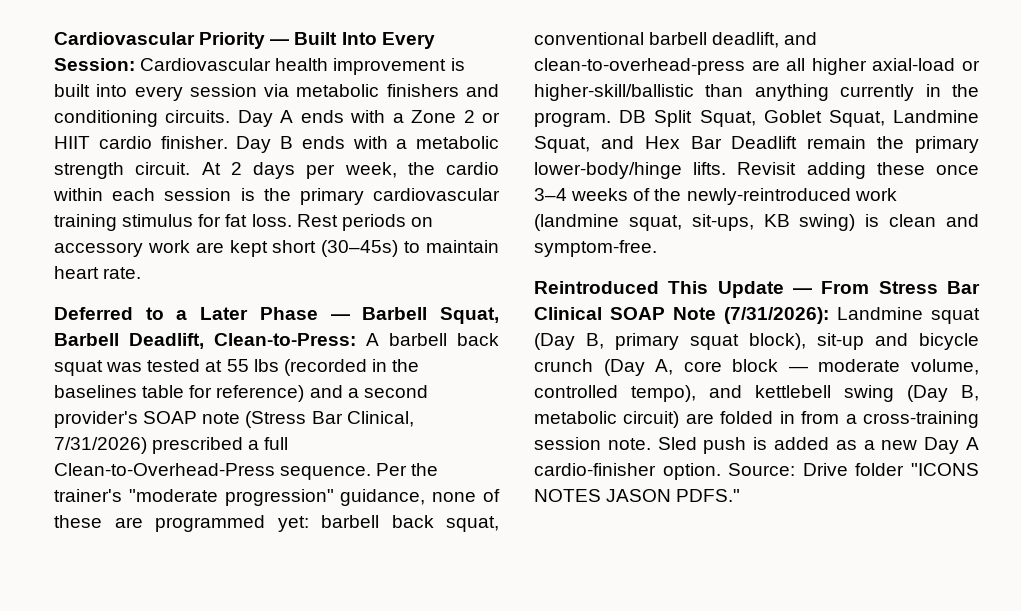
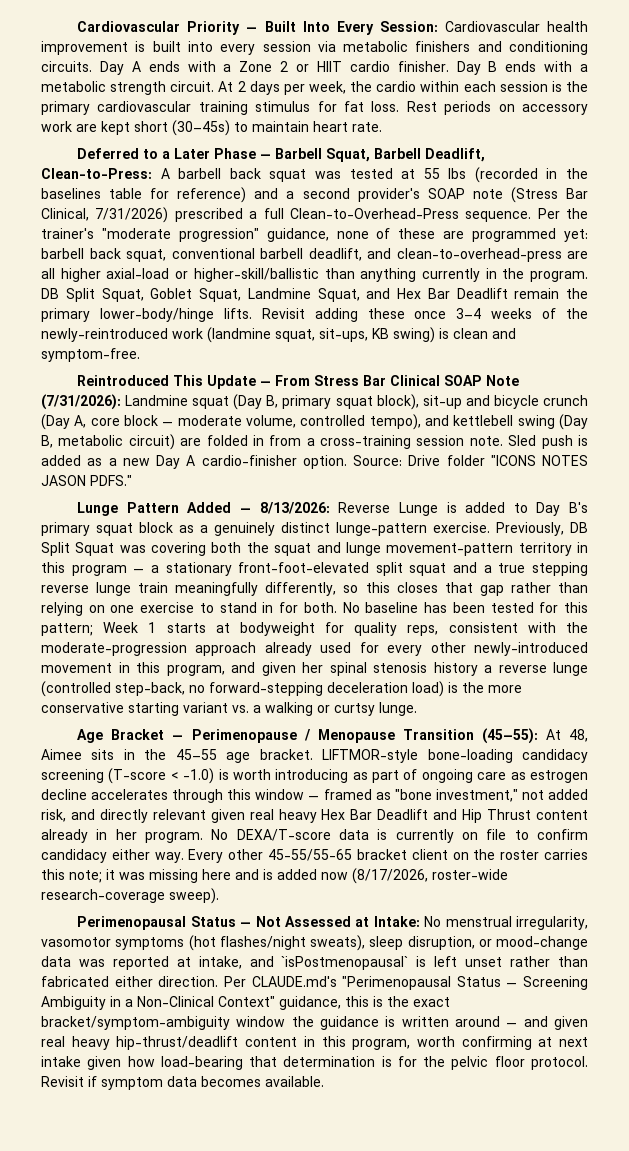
(741, 495) none -> [77,502,589,516] [41,522,588,536] [41,542,589,556] [41,562,588,576] [41,582,588,596] [41,602,588,616] [41,622,588,636] [41,642,588,656] [41,662,588,676] [41,681,522,697] [41,702,417,716] [77,728,589,744] [41,749,588,763] [41,768,588,784] [41,789,588,803] [41,809,588,823] [41,829,588,843] [41,849,588,863] [41,868,508,884] [41,888,219,904] [77,916,588,930] [41,935,588,951] [41,956,589,970] [41,976,588,990] [41,996,450,1010] [41,1016,588,1030] [41,1036,588,1050] [41,1056,588,1070] [41,1076,324,1090] // Lunge Pattern Added — 8/13/2026: Reverse Lunge is added to Day B's primary squat block as a genuinely distinct lunge-pattern exercise. Previously, DB Split Squat was covering both the squat and lunge movement-pattern territory in this program — a stationary front-foot-elevated split squat and a true stepping reverse lunge train meaningfully differently, so this closes that gap rather than relying on one exercise to stand in for both. No baseline has been tested for this pattern; Week 1 starts at bodyweight for quality reps, consistent with the moderate-progression approach already used for every other newly-introduced movement in this program, and given her spinal stenosis history a reverse lunge (controlled step-back, no forward-stepping deceleration load) is the more conservative starting variant vs. a walking or curtsy lunge. // Age Bracket — Perimenopause / Menopause Transition (45–55): At 48, Aimee sits in the 45–55 age bracket. LIFTMOR-style bone-loading candidacy screening (T-score < -1.0) is worth introducing as part of ongoing care as estrogen decline accelerates through this window — framed as "bone investment," not added risk, and directly relevant given real heavy Hex Bar Deadlift and Hip Thrust content already in her program. No DEXA/T-score data is currently on file to confirm candidacy either way. Every other 45-55/55-65 bracket client on the roster carries this note; it was missing here and is added now (8/17/2026, roster-wide research-coverage sweep). // Perimenopausal Status — Not Assessed at Intake: No menstrual irregularity, vasomotor symptoms (hot flashes/night sweats), sleep disruption, or mood-change data was reported at intake, and `isPostmenopausal` is left unset rather than fabricated either direction. Per CLAUDE.md's "Perimenopausal Status — Screening Ambiguity in a Non-Clinical Context" guidance, this is the exact bracket/symptom-ambiguity window the guidance is written around — and given real heavy hip-thrust/deadlift content in this program, worth confirming at next intake given how load-bearing that determination is for the pelvic floor protocol. Revisit if symptom data becomes available.

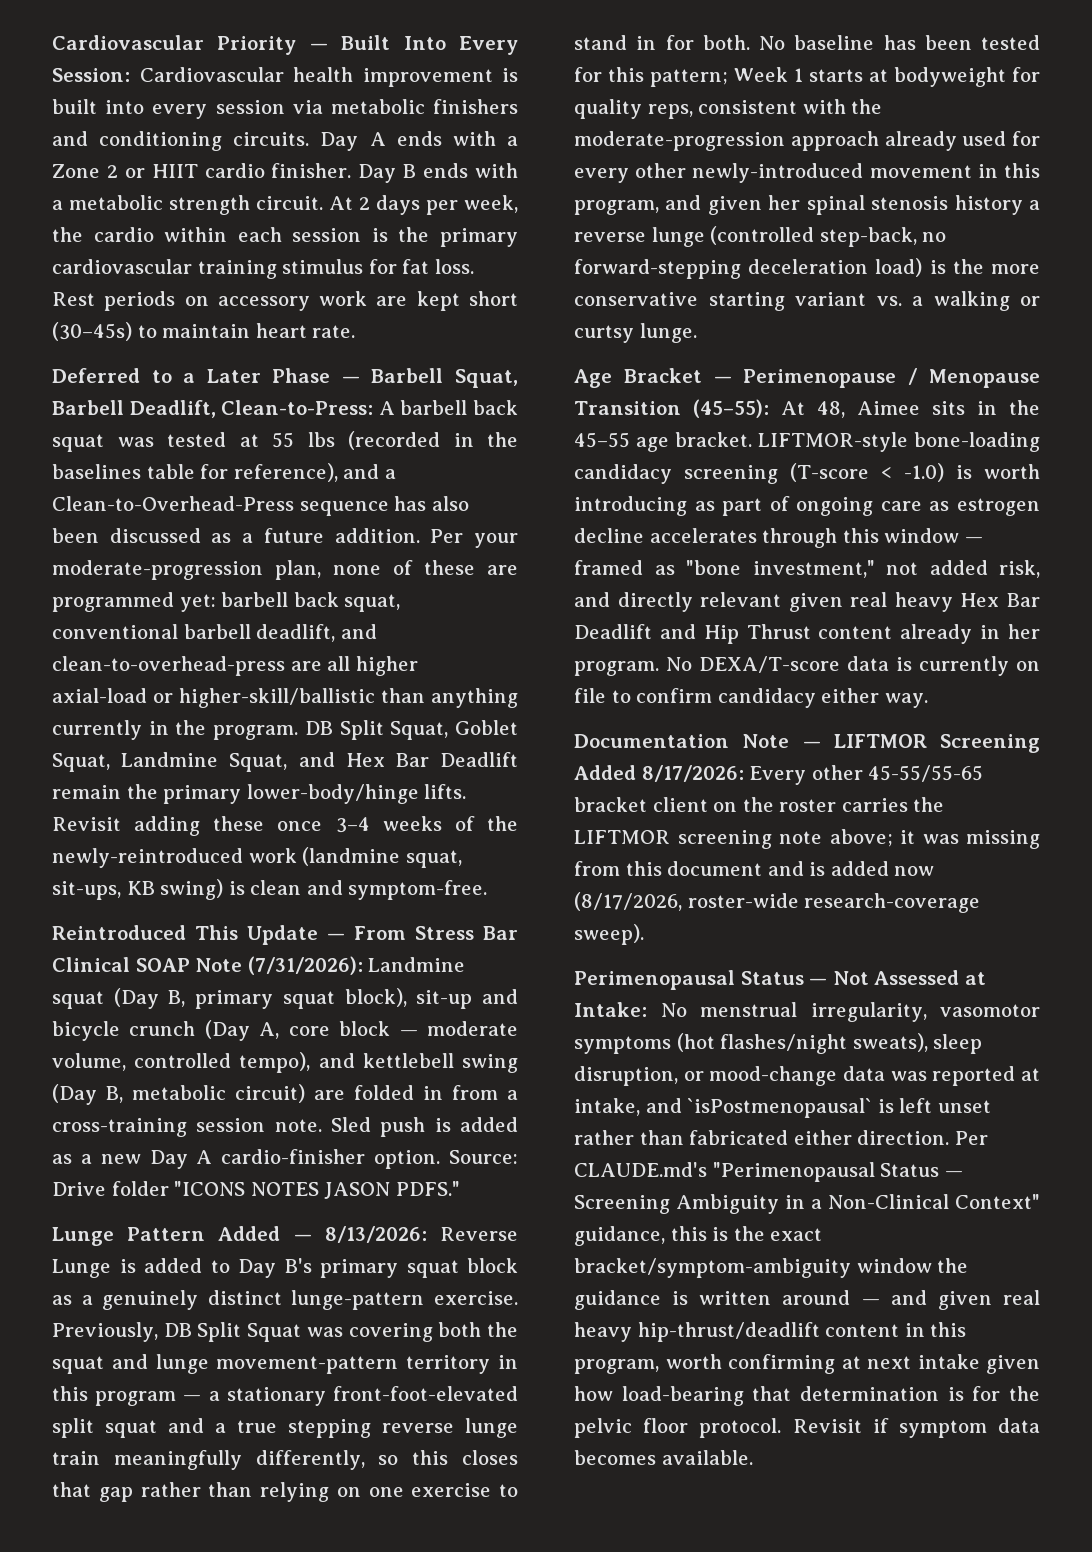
[177,187,588,203] [41,207,588,223] [41,228,329,242] reference) and a second provider's SOAP note (Stress Bar Clinical, 7/31/2026) prescribed a full Clean-to-Overhead-Press sequence. Per the trainer's "moderate progression" guidance, -> [233,463,396,482] [52,496,469,516] [52,528,518,548] [52,560,321,580] reference), and a Clean-to-Overhead-Press sequence has also been discussed as a future addition. Per your moderate-progression plan,
(184, 857) none -> [574,734,1040,753] [574,765,744,782] // Documentation Note — LIFTMOR Screening Added 8/17/2026:
[41,869,231,883] this note; it was missing here -> [913,797,945,812] [574,829,1040,849] [574,861,763,876] the LIFTMOR screening note above; it was missing from this document

